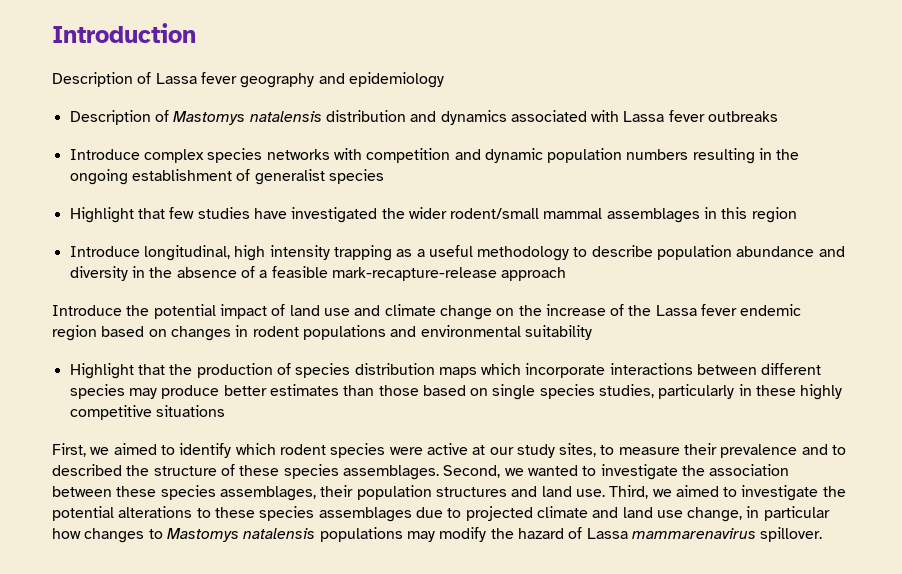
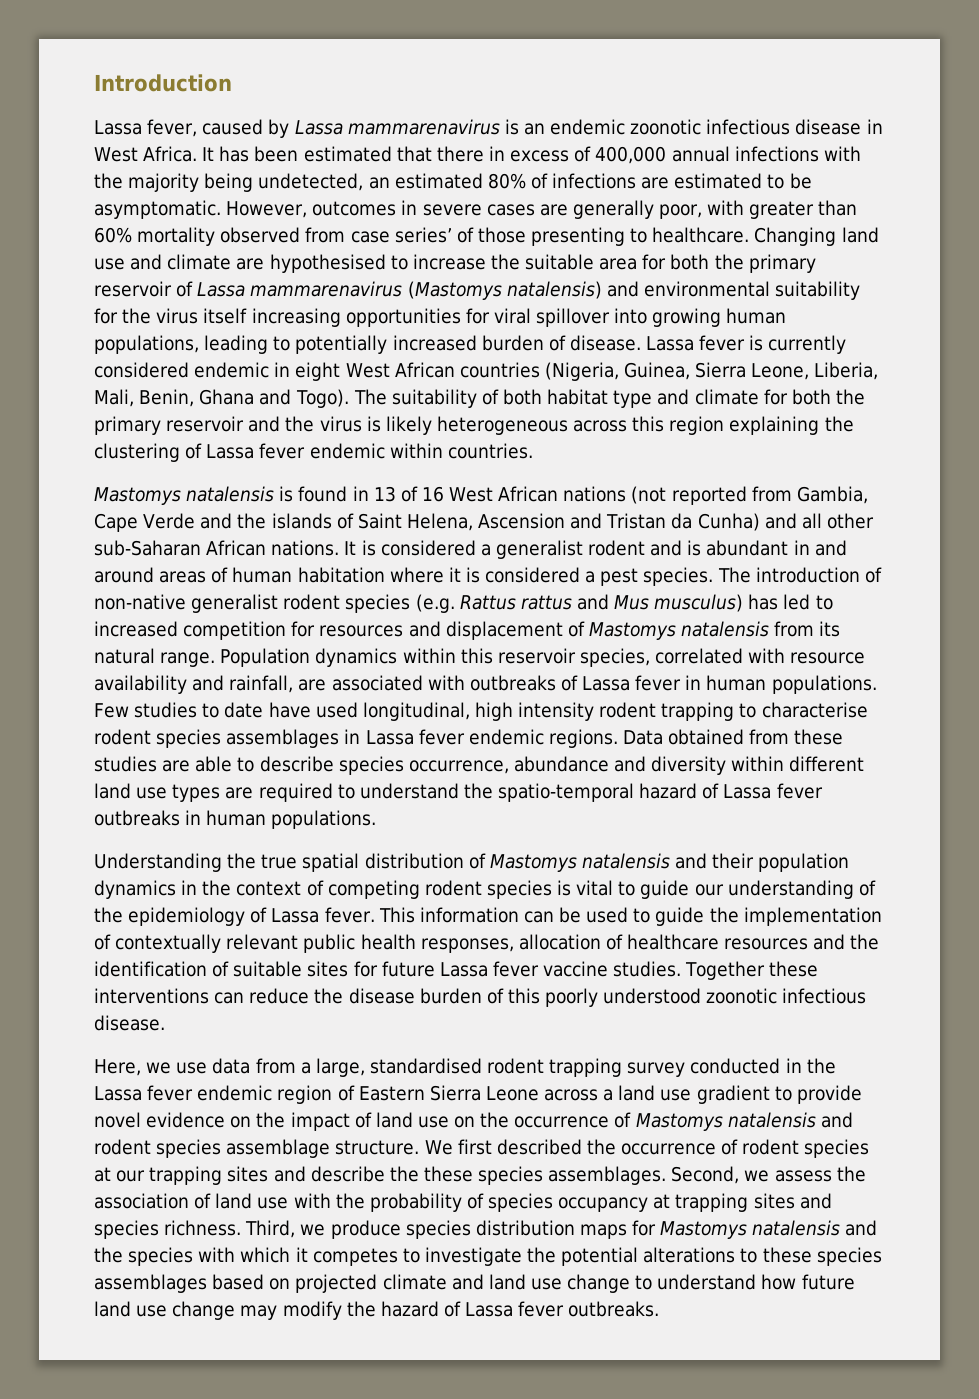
[52,72,444,88] [69,110,779,125] [69,148,800,164] [69,169,384,185] [69,207,797,223] [69,245,845,261] [69,266,567,281] [52,304,625,320] Description of Lassa fever geography and epidemiology // Description of Mastomys natalensis distribution and dynamics associated with Lassa fever outbreaks // Introduce complex species networks with competition and dynamic population numbers resulting in the ongoing establishment of generalist species // Highlight that few studies have investigated the wider rodent/small mammal assemblages in this region // Introduce longitudinal, high intensity trapping as a useful methodology to describe population abundance and diversity in the absence of a feasible mark-recapture-release approach // Introduce the potential impact of land use and climate change on the increase of -> [94,119,883,138] [94,146,861,164] [94,173,812,192] [94,200,858,219] [94,227,879,246] [94,254,816,273] [94,281,861,300] [94,308,787,327] [94,335,847,354] [94,362,879,381] [94,389,865,408] [94,416,854,435] [94,443,533,462] [94,486,868,505] [94,513,874,532] [94,540,847,559] [94,567,882,586] [94,594,833,613] [94,621,841,640] [94,648,866,667] [94,675,877,694] [94,702,868,721] [94,729,844,748] [94,756,865,775] [94,783,823,802] [94,810,377,829] [94,853,850,872] [94,880,876,899] [94,907,882,926] [94,934,880,953] [94,961,819,980] [94,988,867,1007] [94,1015,165,1031] [94,1058,802,1077] Lassa fever, caused by Lassa mammarenavirus is an endemic zoonotic infectious disease in West Africa. It has been estimated that there in excess of 400,000 annual infections with the majority being undetected, an estimated 80% of infections are estimated to be asymptomatic. However, outcomes in severe cases are generally poor, with greater than 60% mortality observed from case series’ of those presenting to healthcare. Changing land use and climate are hypothesised to increase the suitable area for both the primary reservoir of Lassa mammarenavirus (Mastomys natalensis) and environmental suitability for the virus itself increasing opportunities for viral spillover into growing human populations, leading to potentially increased burden of disease. Lassa fever is currently considered endemic in eight West African countries (Nigeria, Guinea, Sierra Leone, Liberia, Mali, Benin, Ghana and Togo). The suitability of both habitat type and climate for both the primary reservoir and the virus is likely heterogeneous across this region explaining the clustering of Lassa fever endemic within countries. // Mastomys natalensis is found in 13 of 16 West African nations (not reported from Gambia, Cape Verde and the islands of Saint Helena, Ascension and Tristan da Cunha) and all other sub-Saharan African nations. It is considered a generalist rodent and is abundant in and around areas of human habitation where it is considered a pest species. The introduction of non-native generalist rodent species (e.g. Rattus rattus and Mus musculus) has led to increased competition for resources and displacement of Mastomys natalensis from its natural range. Population dynamics within this reservoir species, correlated with resource availability and rainfall, are associated with outbreaks of Lassa fever in human populations. Few studies to date have used longitudinal, high intensity rodent trapping to characterise rodent species assemblages in Lassa fever endemic regions. Data obtained from these studies are able to describe species occurrence, abundance and diversity within different land use types are required to understand the spatio-temporal hazard of Lassa fever outbreaks in human populations. // Understanding the true spatial distribution of Mastomys natalensis and their population dynamics in the context of competing rodent species is vital to guide our understanding of the epidemiology of Lassa fever. This information can be used to guide the implementation of contextually relevant public health responses, allocation of healthcare resources and the identification of suitable sites for future Lassa fever vaccine studies. Together these interventions can reduce the disease burden of this poorly understood zoonotic infectious disease. // Here, we use data from a large, standardised rodent trapping survey conducted in
[101,325,592,341] [69,363,822,379] [69,384,843,400] [69,405,225,420] [52,443,847,458] [52,464,235,476] based on changes in rodent populations and environmental suitability // Highlight that the production of species distribution maps which incorporate interactions between different species may produce better estimates than those based on single species studies, particularly in these highly competitive situations // First, we aimed to identify which rodent species were active at our study sites, to measure their prevalence and to described the structure of -> [337,1085,862,1104] [94,1112,853,1131] [94,1139,870,1158] [94,1166,419,1185] of Eastern Sierra Leone across a land use gradient to provide novel evidence on the impact of land use on the occurrence of Mastomys natalensis and rodent species assemblage structure. We first described the occurrence of rodent species at our trapping sites and describe the
[527,464,790,480] [52,485,719,501] wanted to investigate the association between these species assemblages, their population structures and land use. Third, we aimed -> [774,1166,866,1182] [94,1193,832,1212] [94,1220,878,1239] [94,1247,398,1266] assess the association of land use with the probability of species occupancy at trapping sites and species richness. Third, we produce species distribution maps for Mastomys natalensis and the species with which it competes
[415,507,462,518] due to -> [212,1274,291,1290] based on
[687,506,830,522] [52,527,403,543] change, in particular how changes to Mastomys natalensis populations -> [567,1274,855,1293] [94,1301,236,1320] change to understand how future land use change
[631,527,823,542] mammarenavirus spillover. -> [518,1301,660,1317] fever outbreaks.

